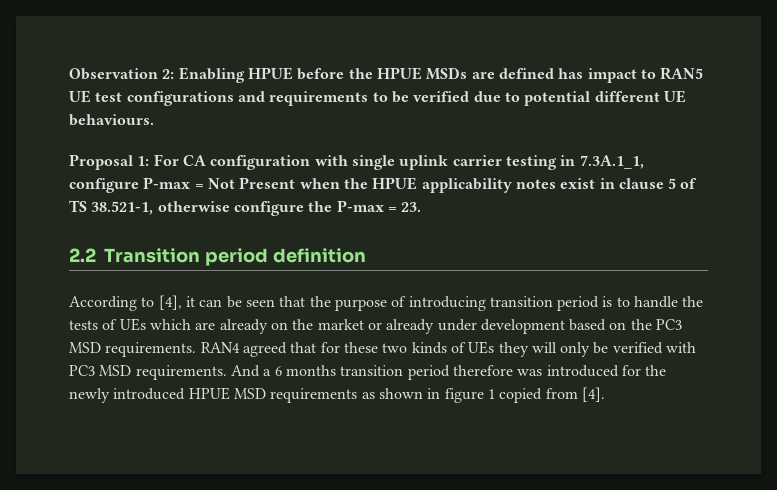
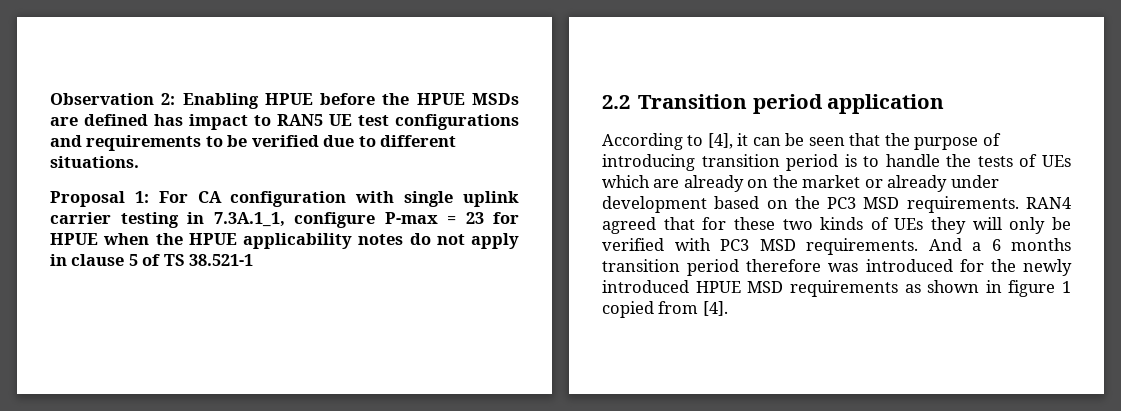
[524,90,686,106] [69,114,154,126] potential different UE behaviours. -> [380,135,457,147] [50,156,139,168] different situations.
[207,177,296,189] Not Present -> [465,212,519,224] [50,233,98,245] 23 for HPUE
[560,178,596,189] exist -> [409,233,519,249] do not apply
[91,200,422,216] 38.521-1, otherwise configure the P-max = 23. -> [189,254,254,266] 38.521-1
[272,248,366,263] definition -> [827,94,945,114] application

